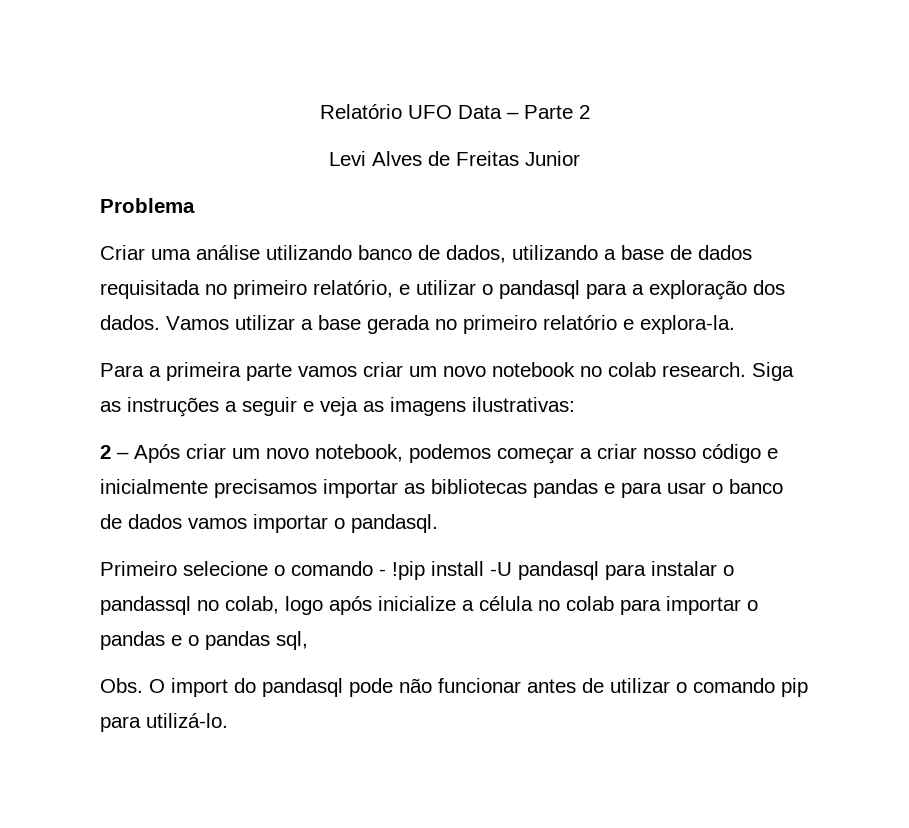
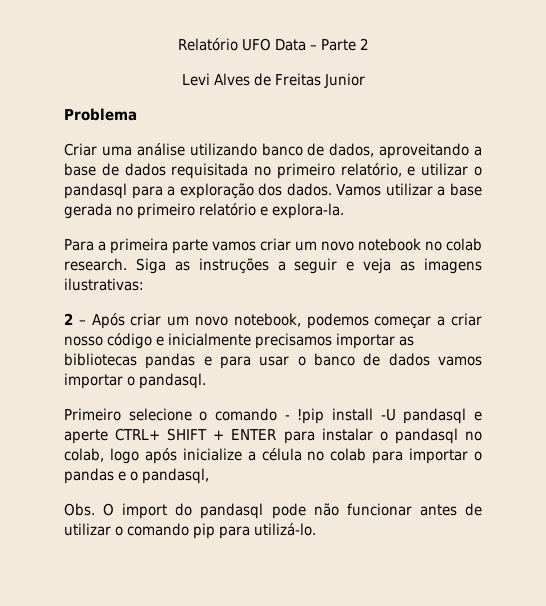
[512,245,598,260] utilizando -> [379,143,470,159] aproveitando
(599, 570) none -> [474,411,483,421] [64,428,277,444] e aperte CTRL+ SHIFT + ENTER
[100,596,191,615] pandassql -> [394,428,458,444] pandasql
[205,631,308,650] pandas sql, -> [142,468,209,484] pandasql,

